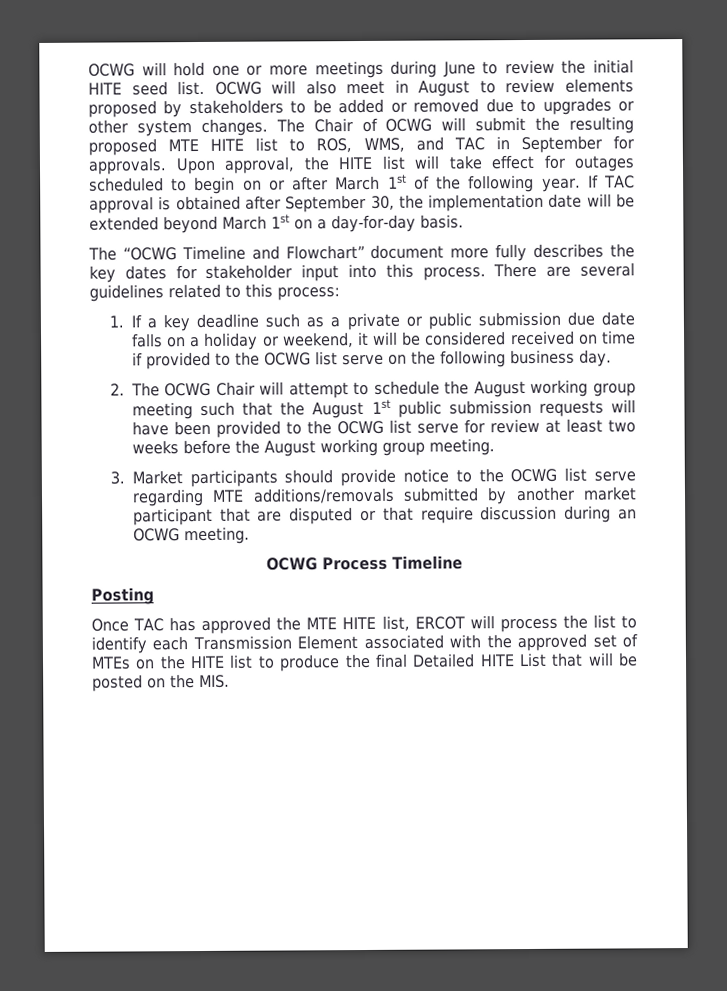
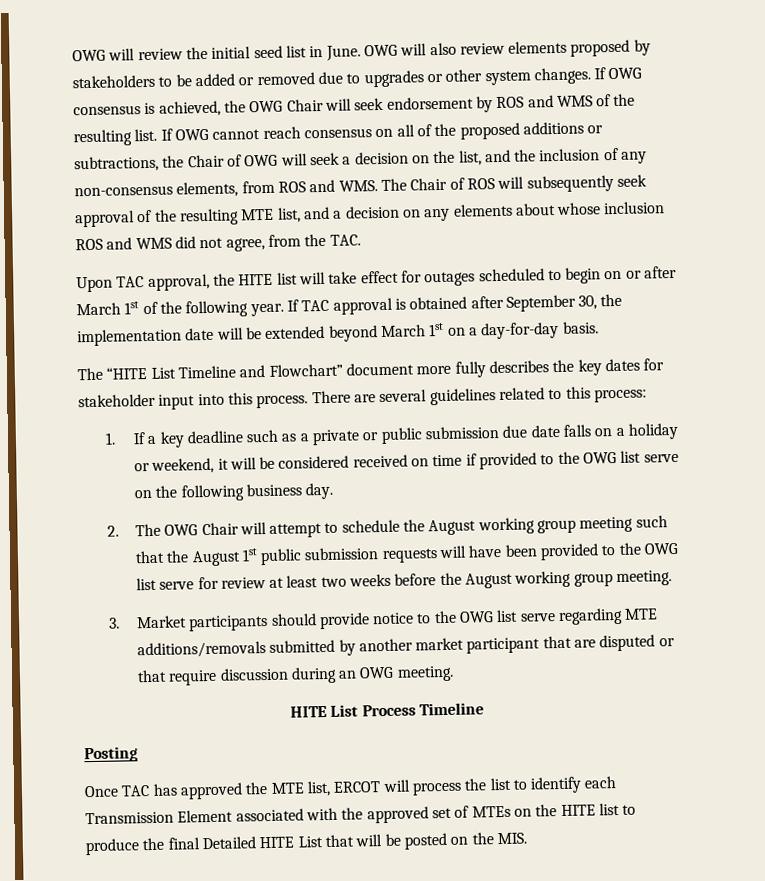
[88,59,634,79] [88,79,496,97] OCWG will hold one or more meetings during June to review the initial HITE seed list. OCWG will also meet in August to -> [72,42,457,62] OWG will review the initial seed list in June. OWG will also
[275,116,634,134] [88,135,634,156] [88,157,216,175] The Chair of OCWG will submit the resulting proposed MTE HITE list to ROS, WMS, and TAC in September for approvals. Upon -> [594,67,643,80] [73,93,636,117] [73,121,604,147] [74,147,648,173] [74,174,647,198] [75,201,666,228] [75,233,361,252] [76,276,145,293] If OWG consensus is achieved, the OWG Chair will seek endorsement by ROS and WMS of the resulting list. If OWG cannot reach consensus on all of the proposed additions or subtractions, the Chair of OWG will seek a decision on the list, and the inclusion of any non-consensus elements, from ROS and WMS. The Chair of ROS will subsequently seek approval of the resulting MTE list, and a decision on any elements about whose inclusion ROS and WMS did not agree, from the TAC. // Upon TAC
[122,247,177,261] “OCWG -> [106,367,176,380] “HITE List
[263,352,311,366] OCWG -> [583,451,618,464] OWG
[164,382,212,397] OCWG -> [164,524,199,536] OWG
[336,420,384,435] OCWG -> [644,542,679,555] OWG
[510,468,558,483] OCWG -> [459,611,495,623] OWG
[132,526,250,545] [265,557,318,571] OCWG meeting. // OCWG -> [359,665,454,682] [290,704,359,718] OWG meeting. // HITE List
[342,616,377,630] HITE -> (305, 788) none

